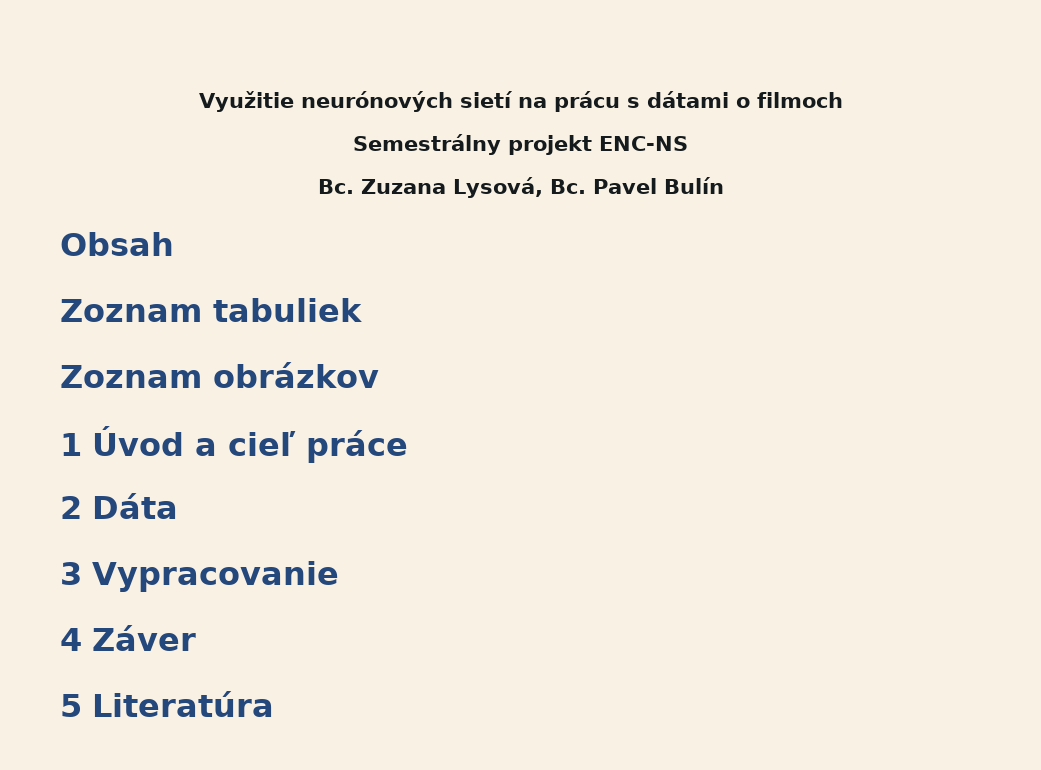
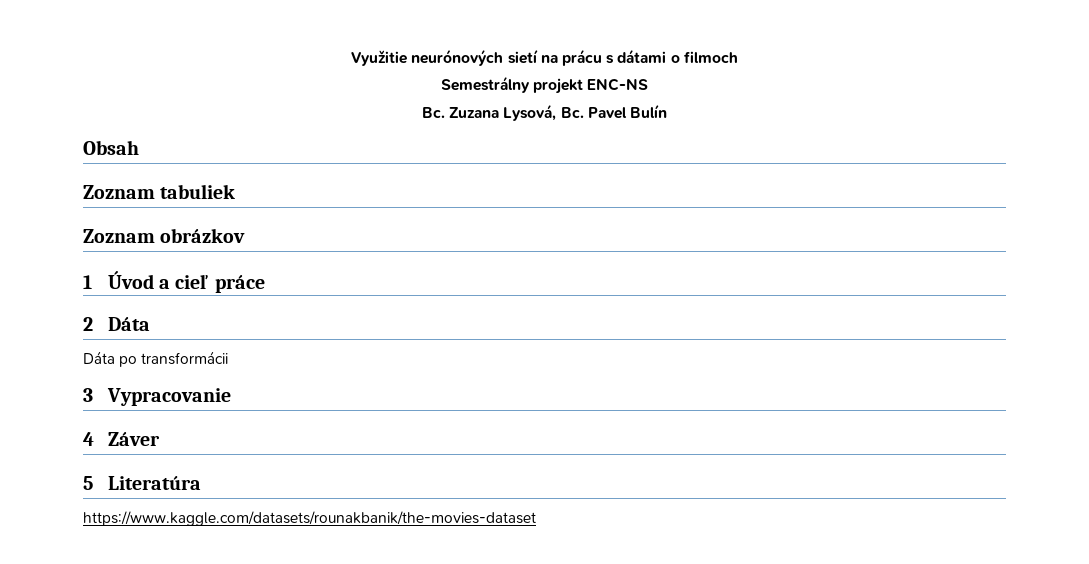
(179, 506) none -> [83,351,229,367] // Dáta po transformácii
(275, 704) none -> [83,511,536,526] // https://www.kaggle.com/datasets/rounakbanik/the-movies-dataset

